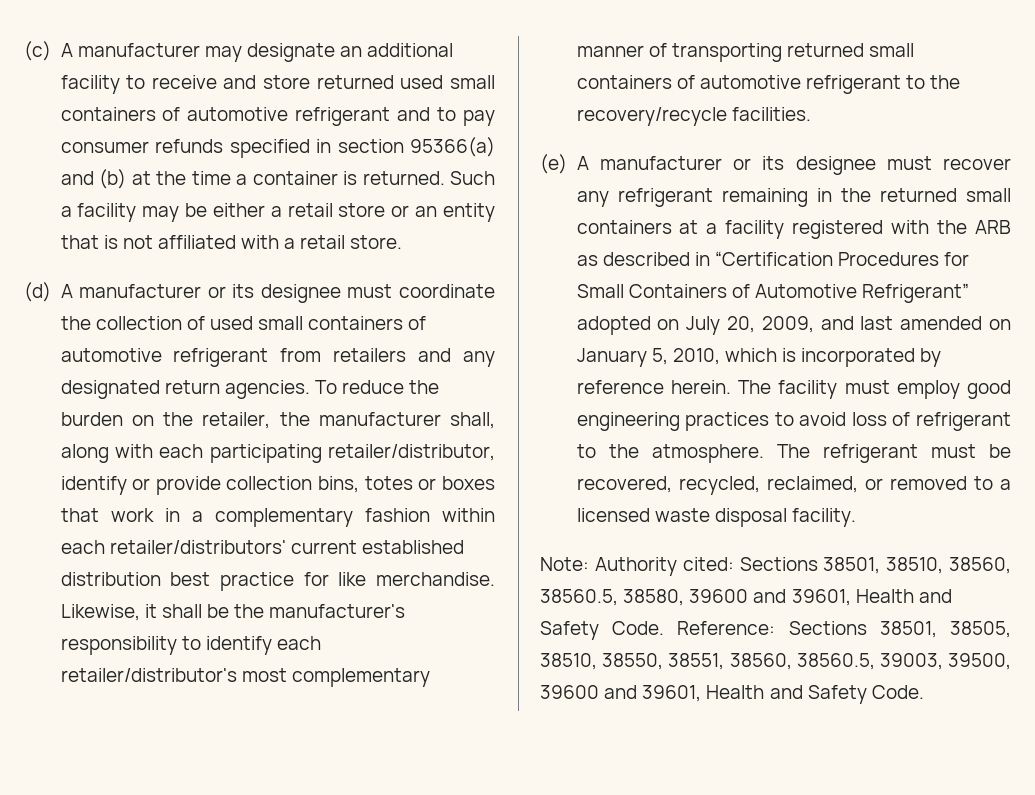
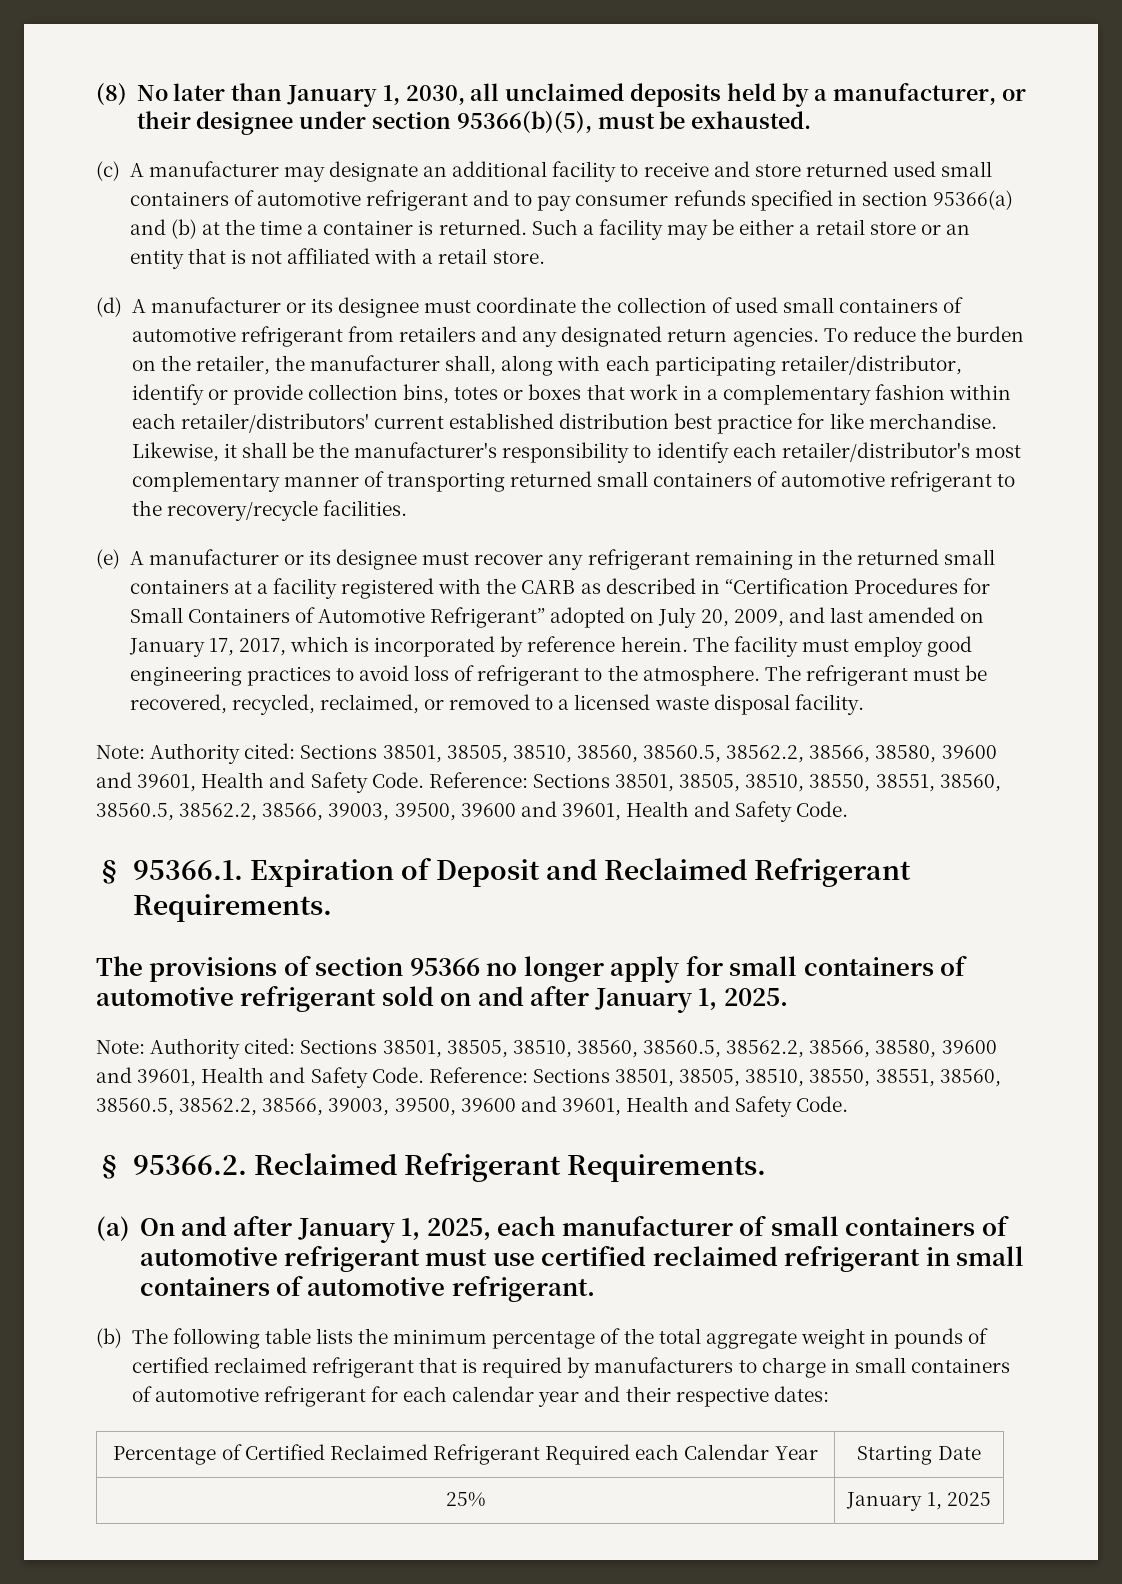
(24, 51) none -> [96,83,1026,107] [136,111,812,135] (8) No later than January 1, 2030, all unclaimed deposits held by a manufacturer, or their designee under section 95366(b)(5), must be exhausted. //
[975,220,1011,234] ARB -> [521,580,576,594] CARB
[651,348,720,365] 5, 2010, -> [208,638,286,656] 17, 2017,
[886,557,1011,574] [540,589,618,606] 38510, 38560, 38560.5, -> [446,745,871,763] 38505, 38510, 38560, 38560.5, 38562.2, 38566,
[879,653,1011,670] [540,685,924,704] 39003, 39500, 39600 and 39601, Health and Safety Code. -> [179,801,849,822] [96,858,912,887] [132,894,332,922] [96,955,968,983] [96,985,788,1013] [96,1038,997,1059] [96,1067,1001,1088] [96,1096,849,1117] [96,1153,766,1182] [96,1215,1009,1243] [139,1245,1025,1272] [139,1275,595,1302] [96,1328,989,1349] [131,1357,1011,1378] [131,1386,829,1407] [113,1444,818,1465] [857,1445,981,1465] [445,1492,486,1507] [846,1492,991,1511] 38562.2, 38566, 39003, 39500, 39600 and 39601, Health and Safety Code. // § 95366.1. Expiration of Deposit and Reclaimed Refrigerant Requirements. // The provisions of section 95366 no longer apply for small containers of automotive refrigerant sold on and after January 1, 2025. // Note: Authority cited: Sections 38501, 38505, 38510, 38560, 38560.5, 38562.2, 38566, 38580, 39600 and 39601, Health and Safety Code. Reference: Sections 38501, 38505, 38510, 38550, 38551, 38560, 38560.5, 38562.2, 38566, 39003, 39500, 39600 and 39601, Health and Safety Code. // § 95366.2. Reclaimed Refrigerant Requirements. // (a) On and after January 1, 2025, each manufacturer of small containers of automotive refrigerant must use certified reclaimed refrigerant in small containers of automotive refrigerant. // (b) The following table lists the minimum percentage of the total aggregate weight in pounds of certified reclaimed refrigerant that is required by manufacturers to charge in small containers of automotive refrigerant for each calendar year and their respective dates: // Percentage of Certified Reclaimed Refrigerant Required each Calendar Year | Starting Date // 25% | January 1, 2025

